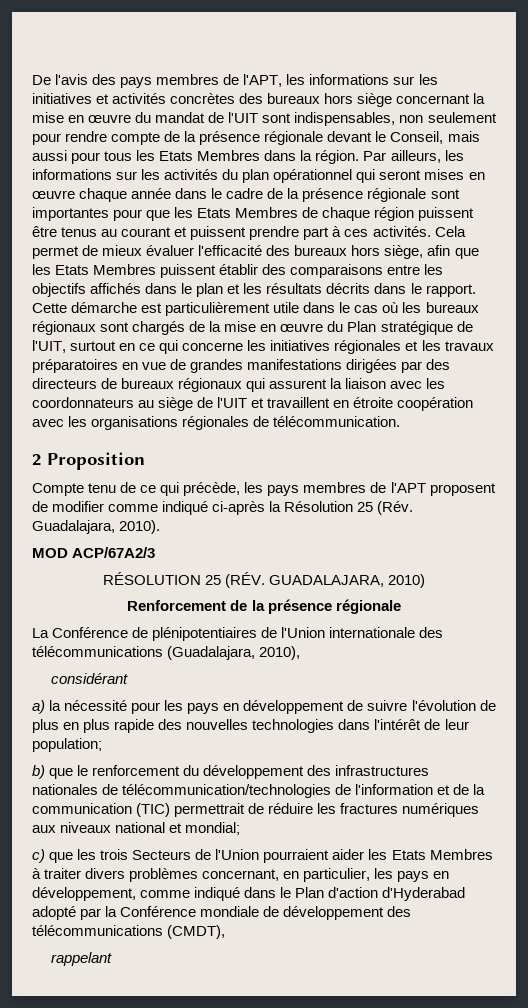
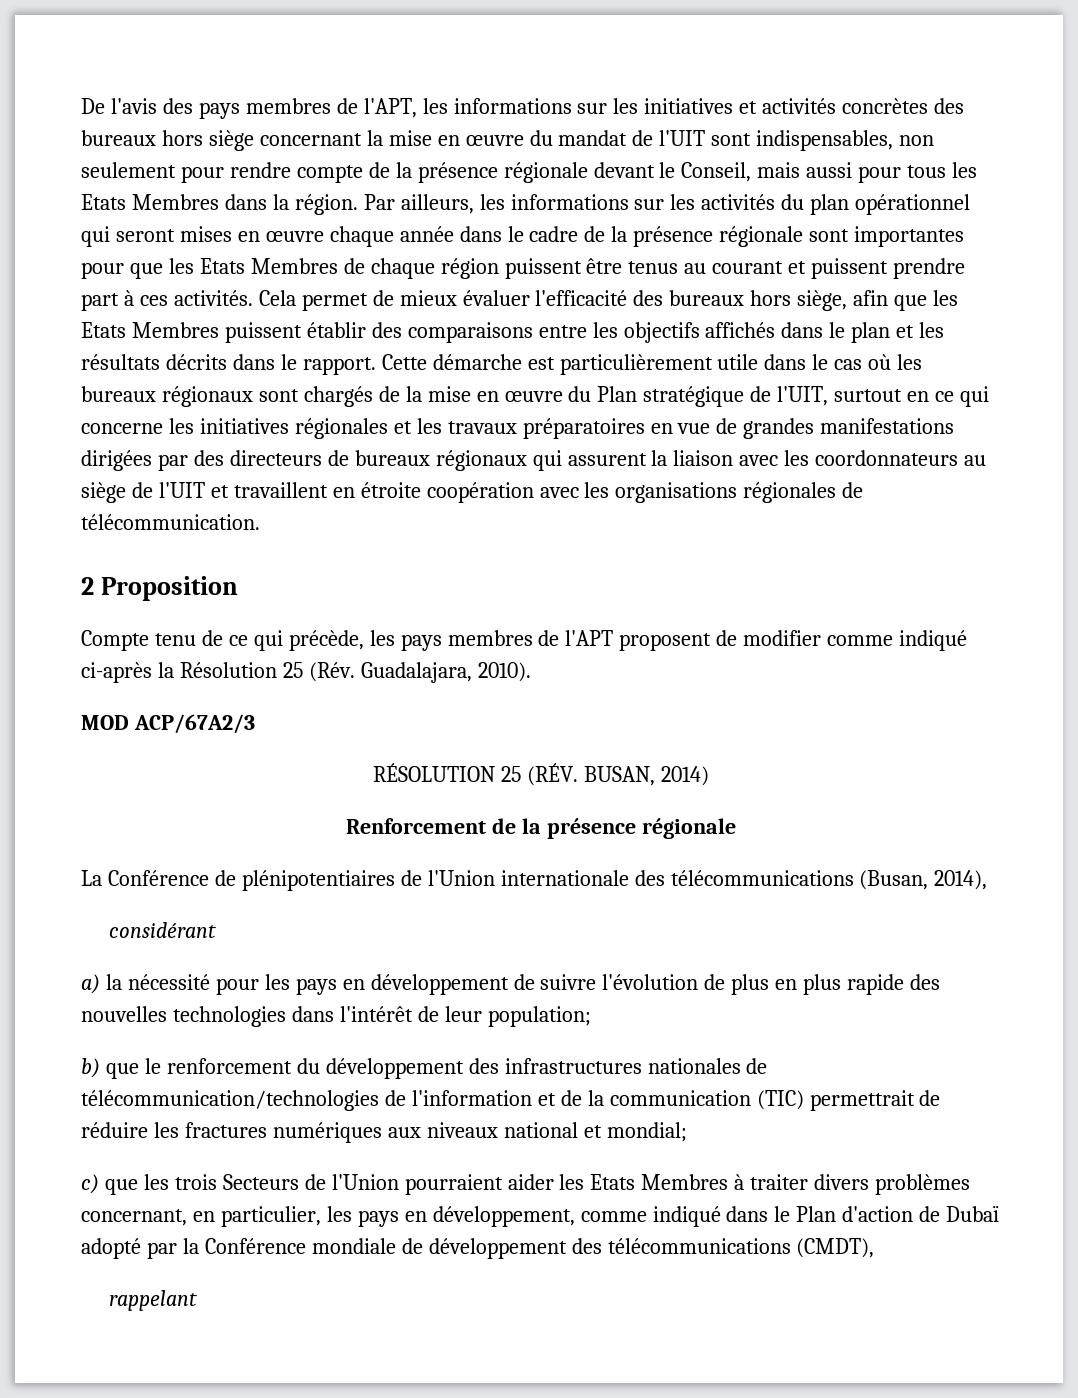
[269,574,426,588] GUADALAJARA, 2010) -> [583,766,709,786] BUSAN, 2014)
[167,646,301,660] (Guadalajara, 2010), -> [859,870,988,890] (Busan, 2014),
[382,887,466,901] d'Hyderabad -> [919,1206,1000,1222] de Dubaï

